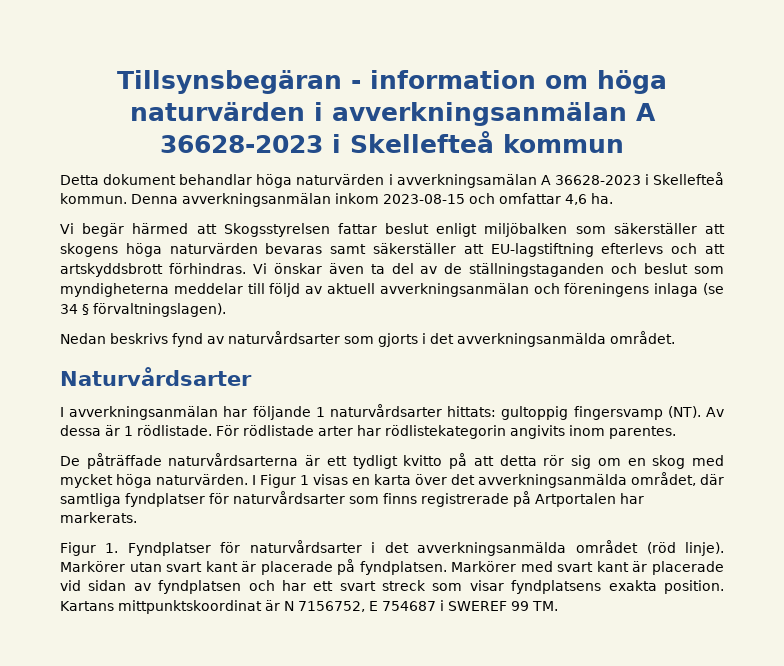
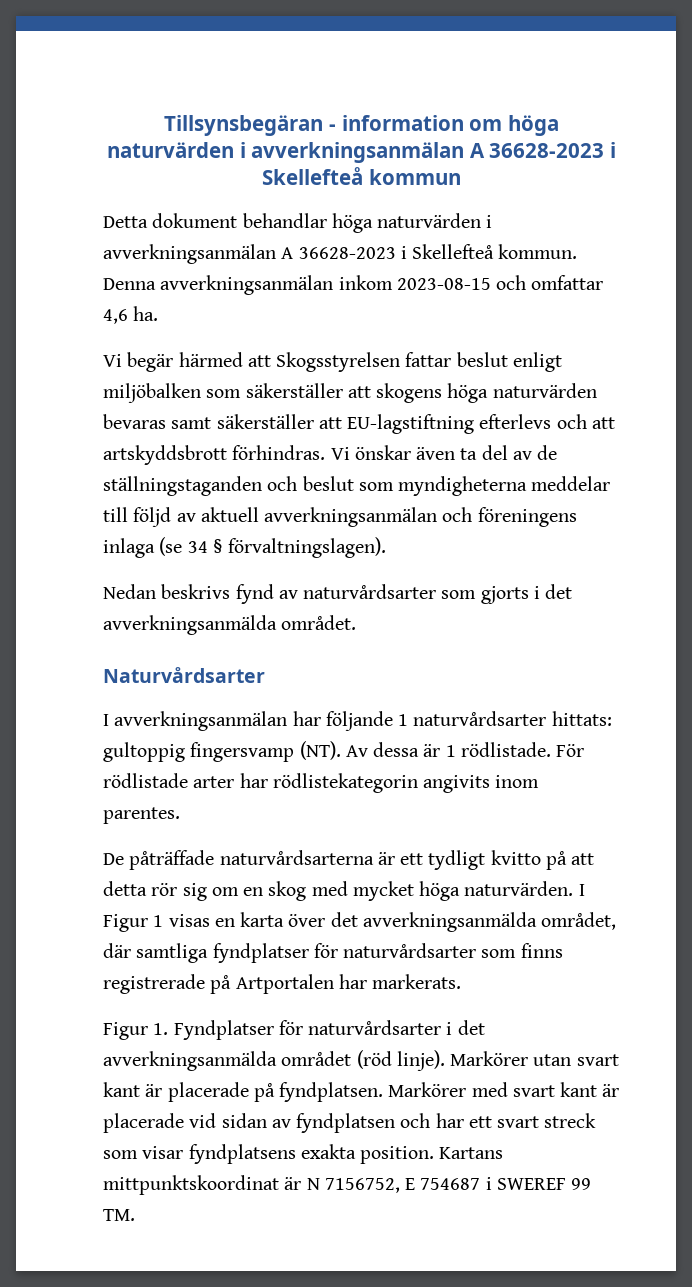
[396,174,537,188] avverkningsamälan -> [103,244,276,264] avverkningsanmälan

